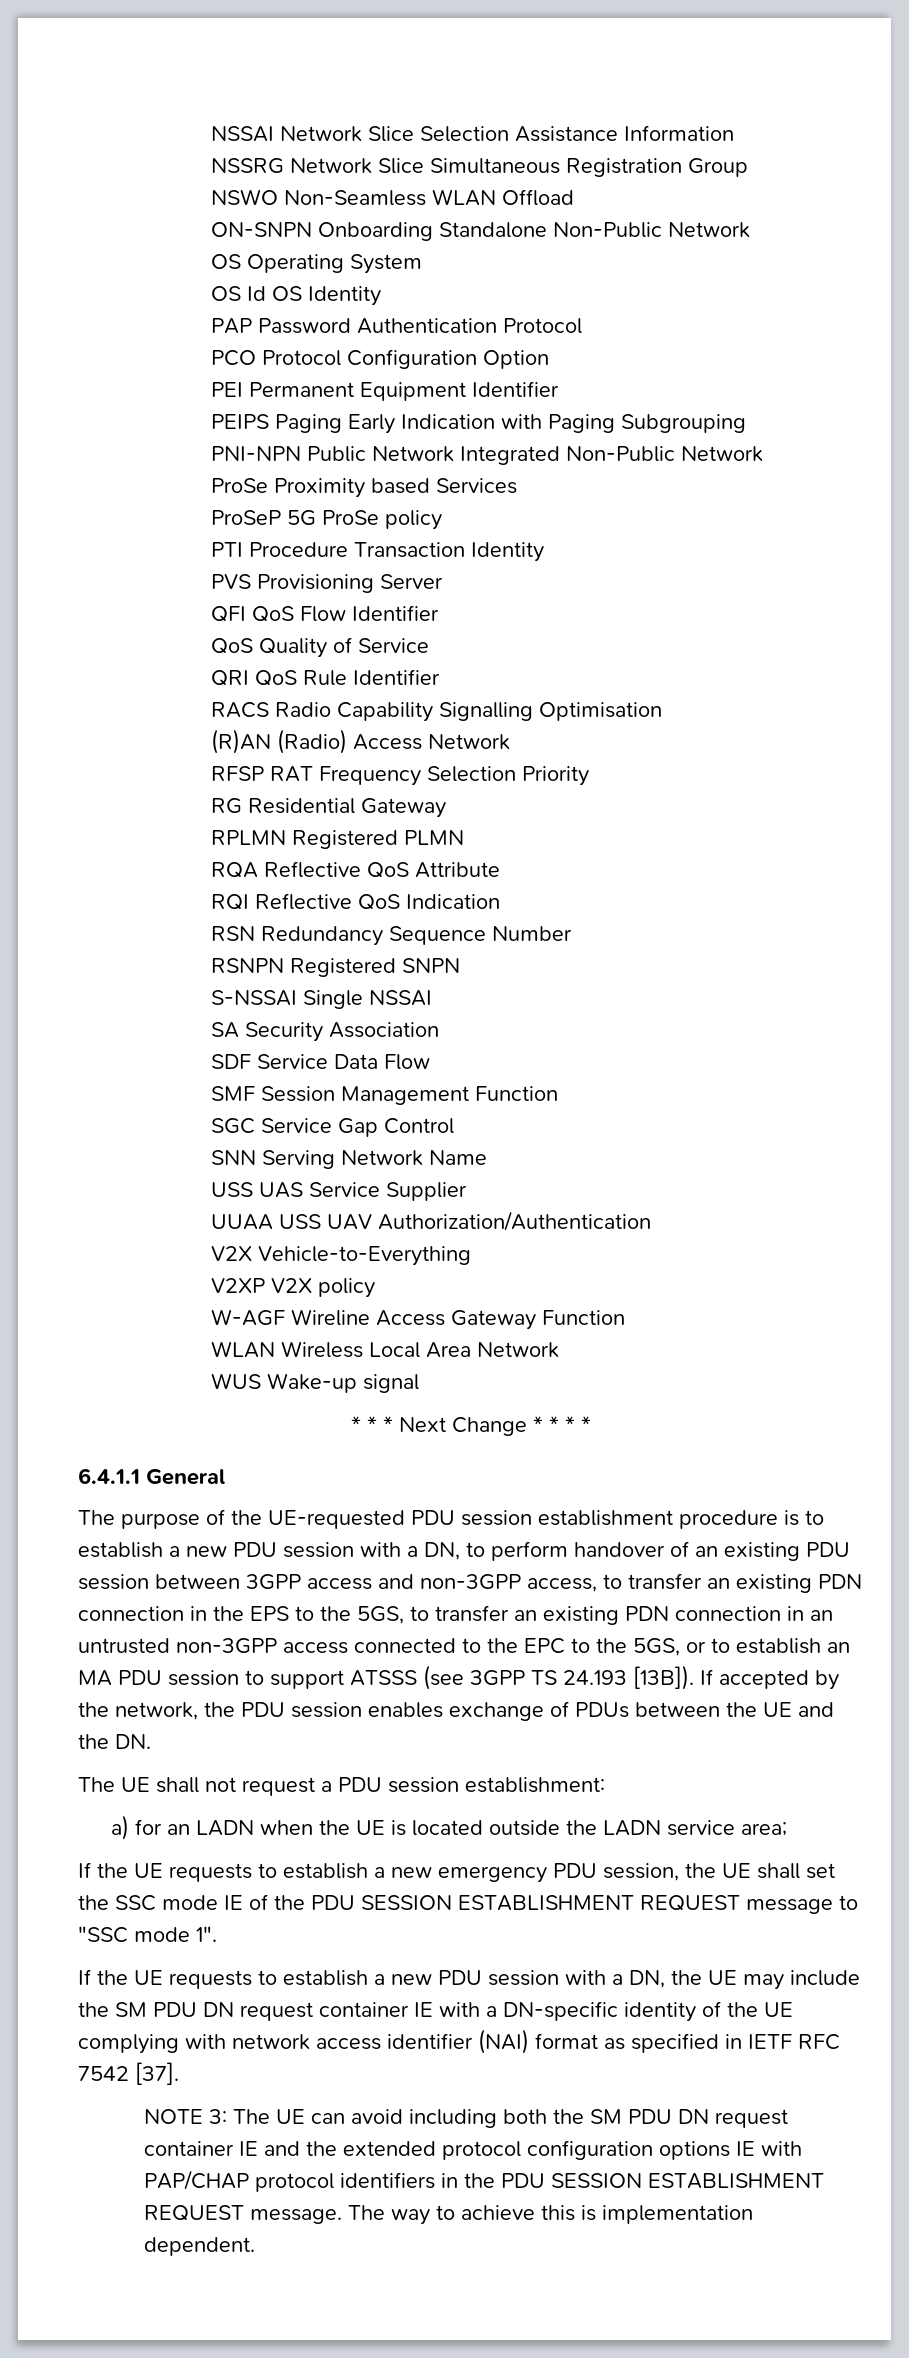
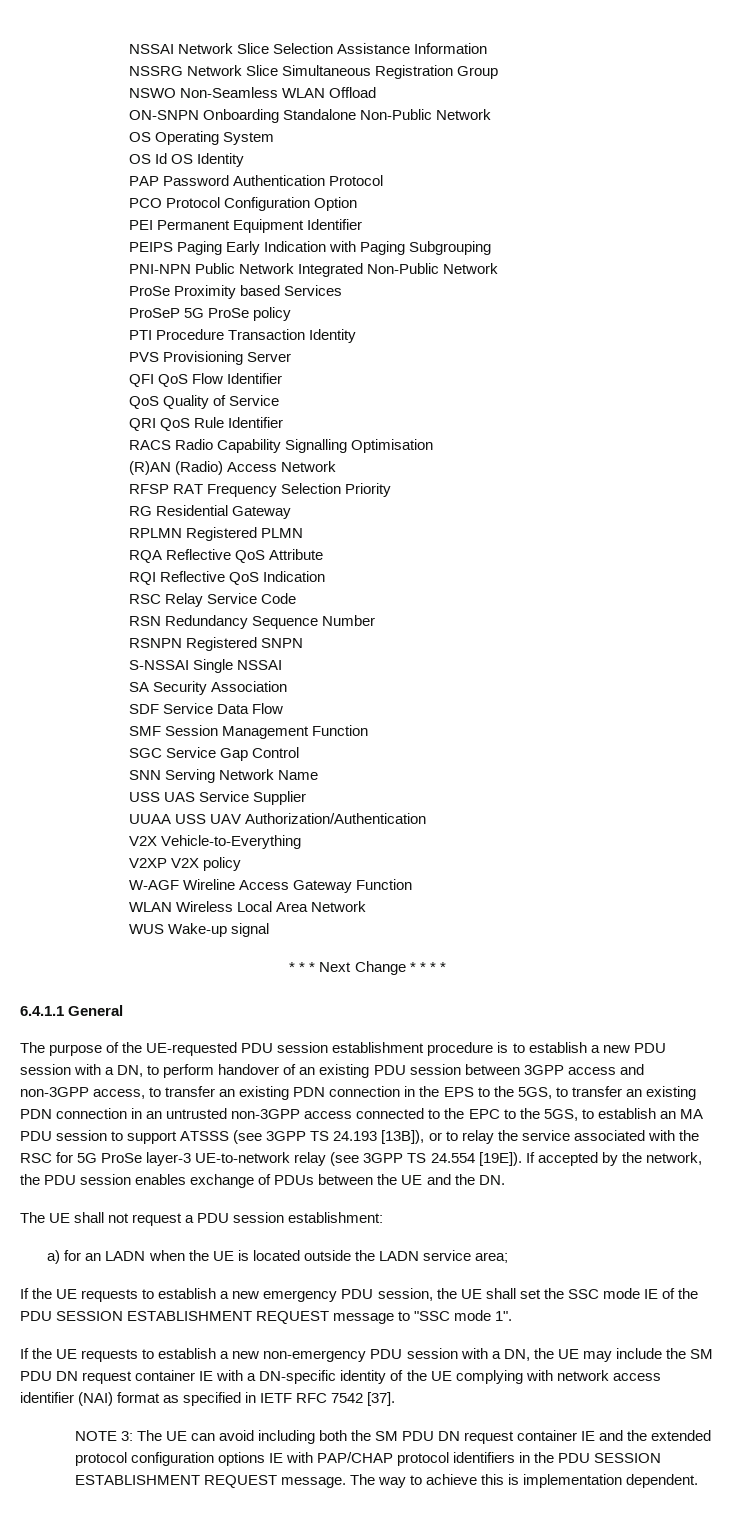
(500, 901) none -> [129,593,297,607] // RSC Relay Service Code
[686,1641,706,1653] or -> (578, 1115) none
[633,1665,694,1690] [13B]). -> [381,1130,699,1144] [20,1152,522,1166] [13B]), or to relay the service associated with the RSC for 5G ProSe layer-3 UE-to-network relay (see 3GPP TS 24.554 [19E]).
(432, 1979) none -> [263,1350,367,1362] non-emergency

